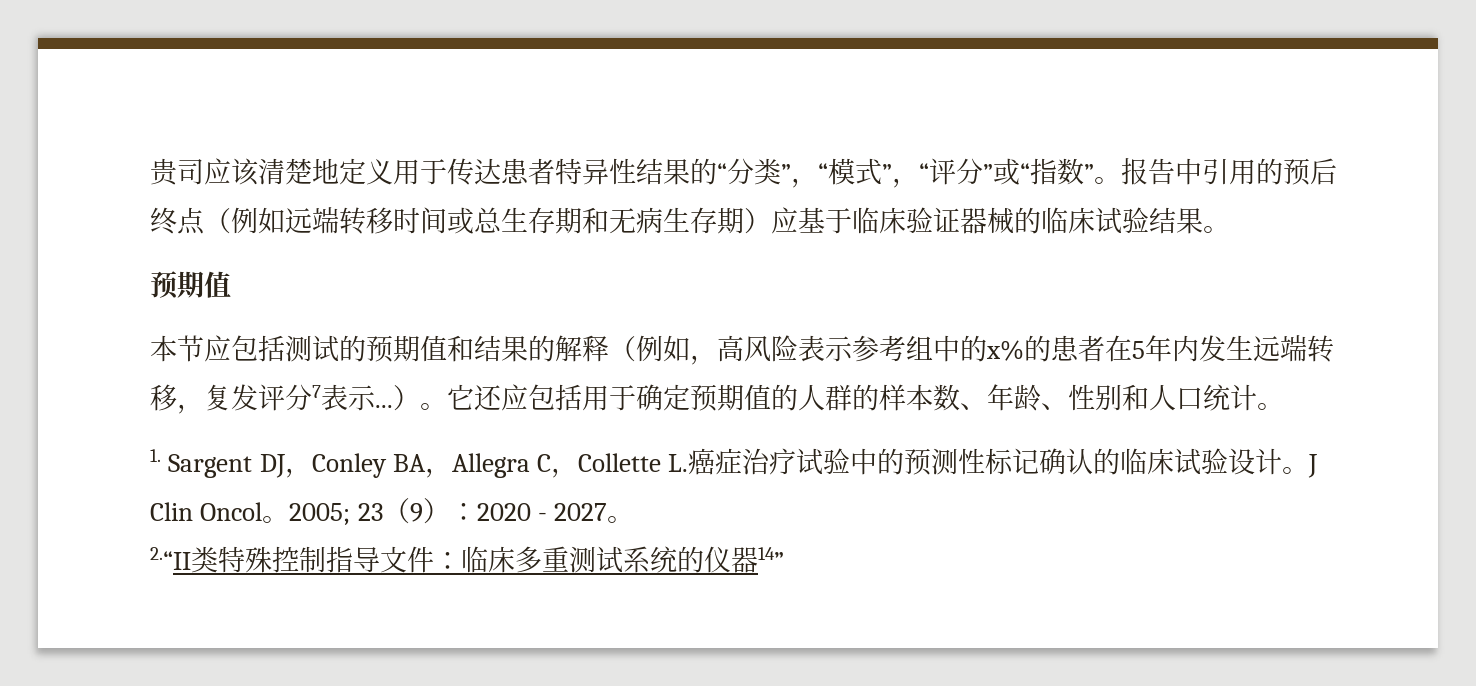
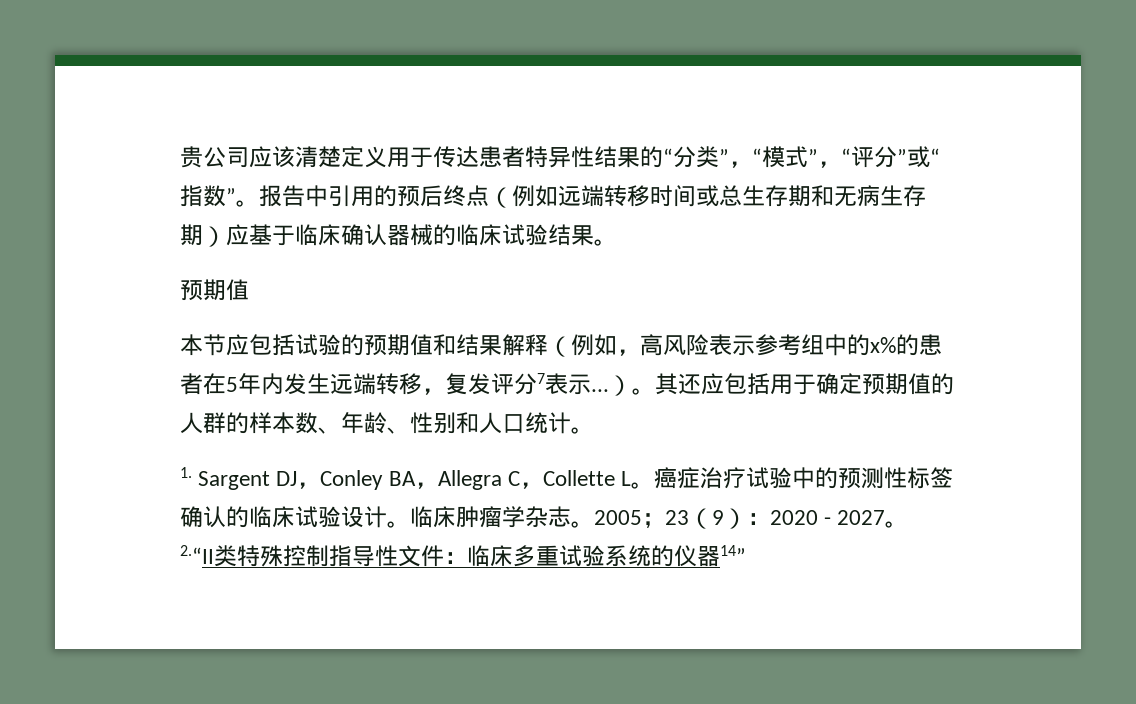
(179, 172) none -> [203,147,226,168] 公
[312,158,339,184] 地 -> (341, 157) none
[906,207,960,234] 验证 -> [341,224,387,246] 确认
[285,335,339,362] 测试 -> [295,334,341,356] 试验
[528,335,555,362] 的 -> (502, 345) none
[447,384,474,410] 它 -> [655,373,678,395] 其
[668,454,689,472] L. -> [621,471,655,489] L。
[1012,448,1040,474] 记 -> [930,467,954,488] 签
[1308,454,1318,478] [150,502,351,526] J Clin Oncol。2005; -> [410,506,665,528] 临床肿瘤学杂志。2005；
(380, 560) none -> [375,545,398,567] 性
[569,546,623,573] 测试 -> [559,545,605,567] 试验

